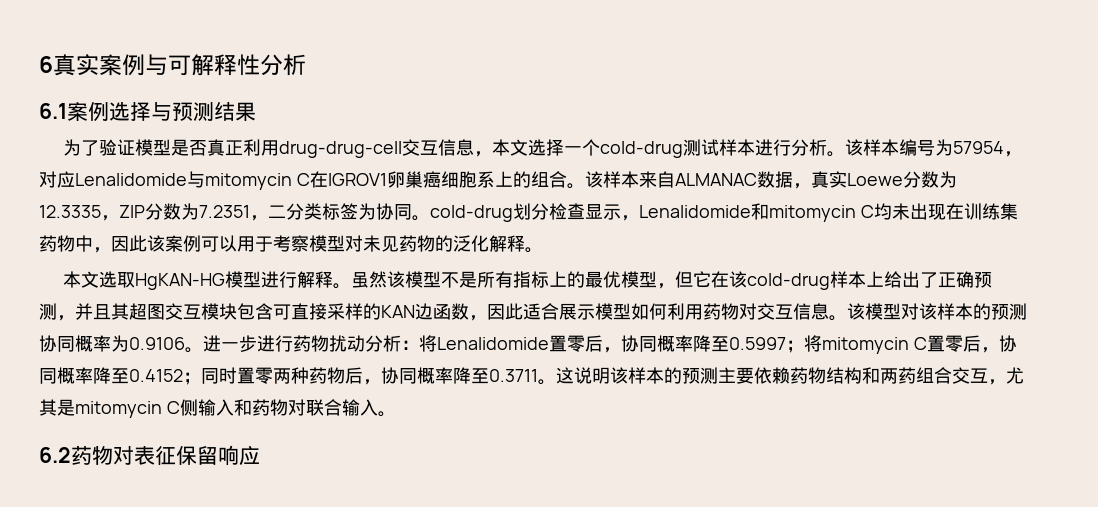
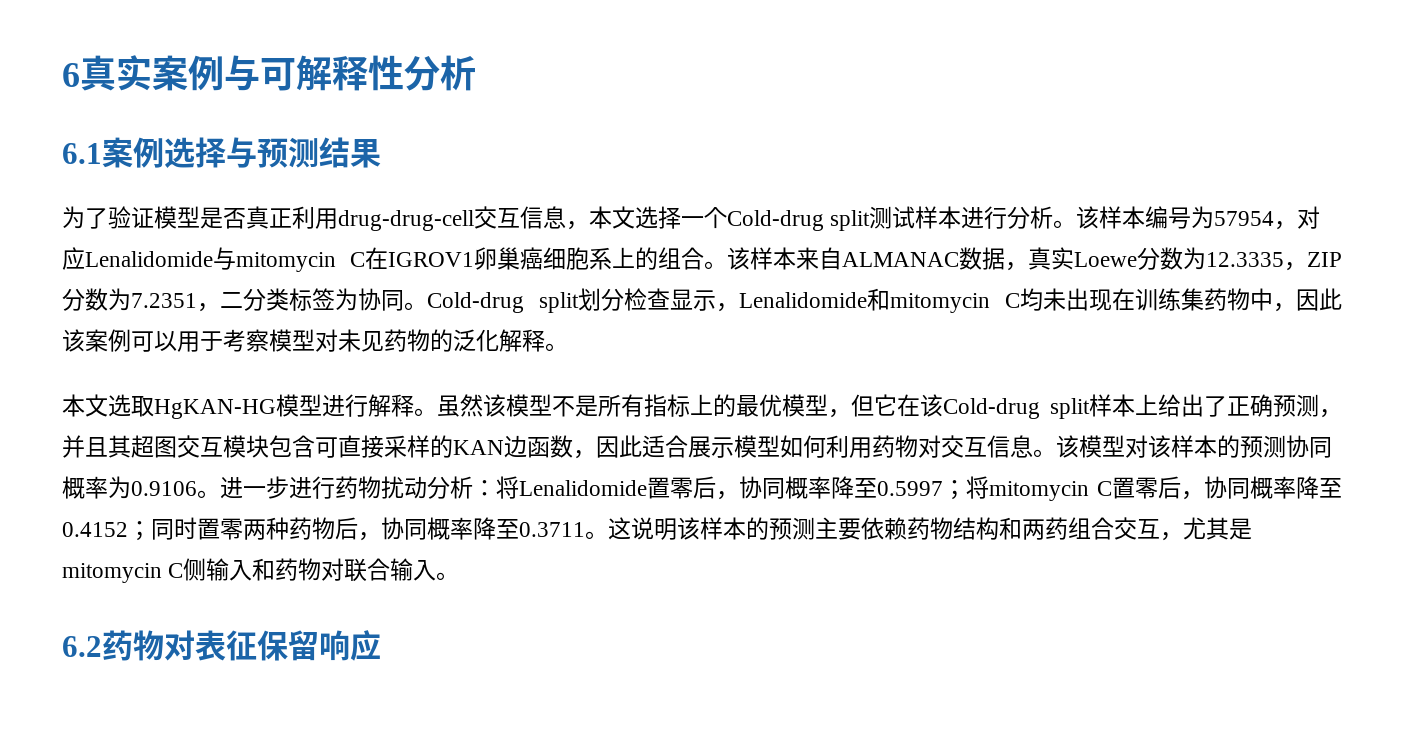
[600,141,684,158] cold-drug -> [727,210,871,231] Cold-drug split
[430,205,513,222] cold-drug -> [427,292,579,313] Cold-drug split
[747,273,831,290] cold-drug -> [943,398,1090,419] Cold-drug split

